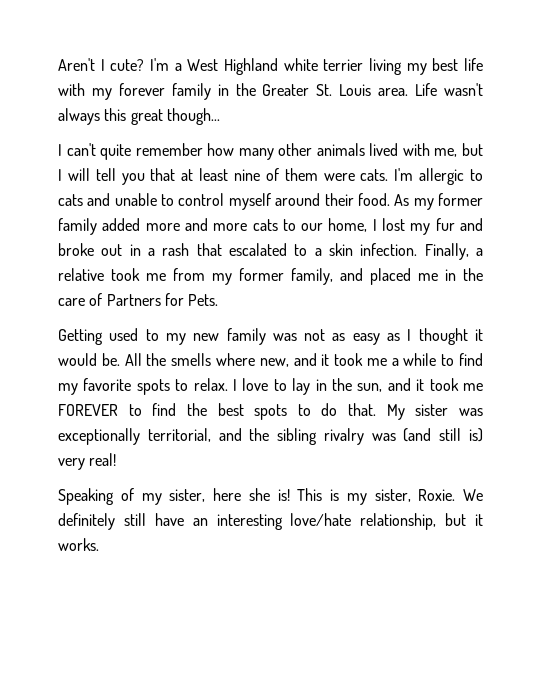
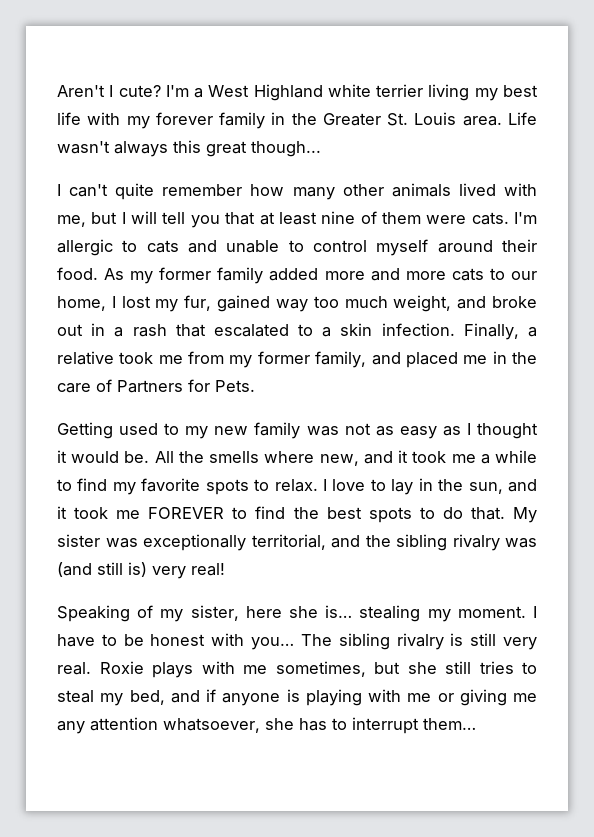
[435,218,455,231] fur -> [184,295,452,312] fur, gained way too much weight,
[277,488,483,505] [58,513,483,530] [58,538,99,551] is! This is my sister, Roxie. We definitely still have an interesting love/hate relationship, but it works. -> [325,605,537,622] [57,633,537,650] [57,661,537,678] [57,689,537,706] [57,717,476,734] is… stealing my moment. I have to be honest with you… The sibling rivalry is still very real. Roxie plays with me sometimes, but she still tries to steal my bed, and if anyone is playing with me or giving me any attention whatsoever, she has to interrupt them…

